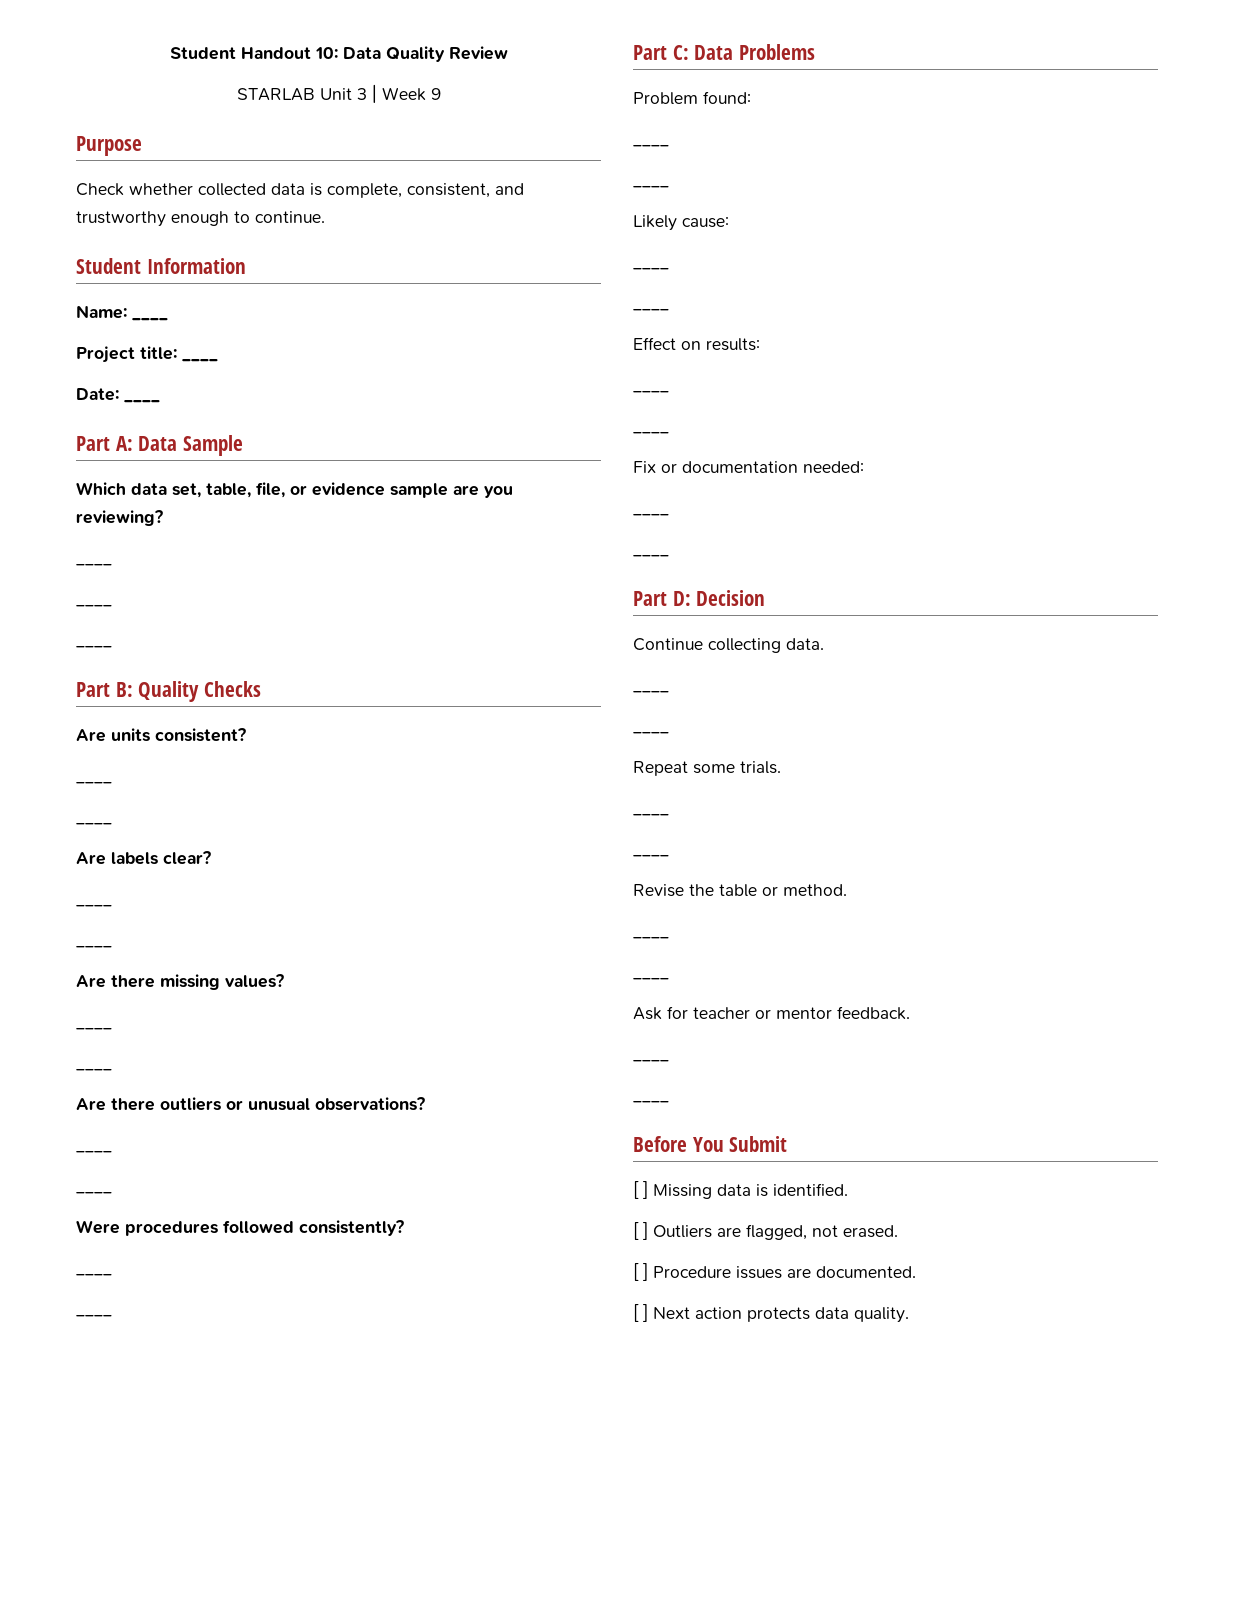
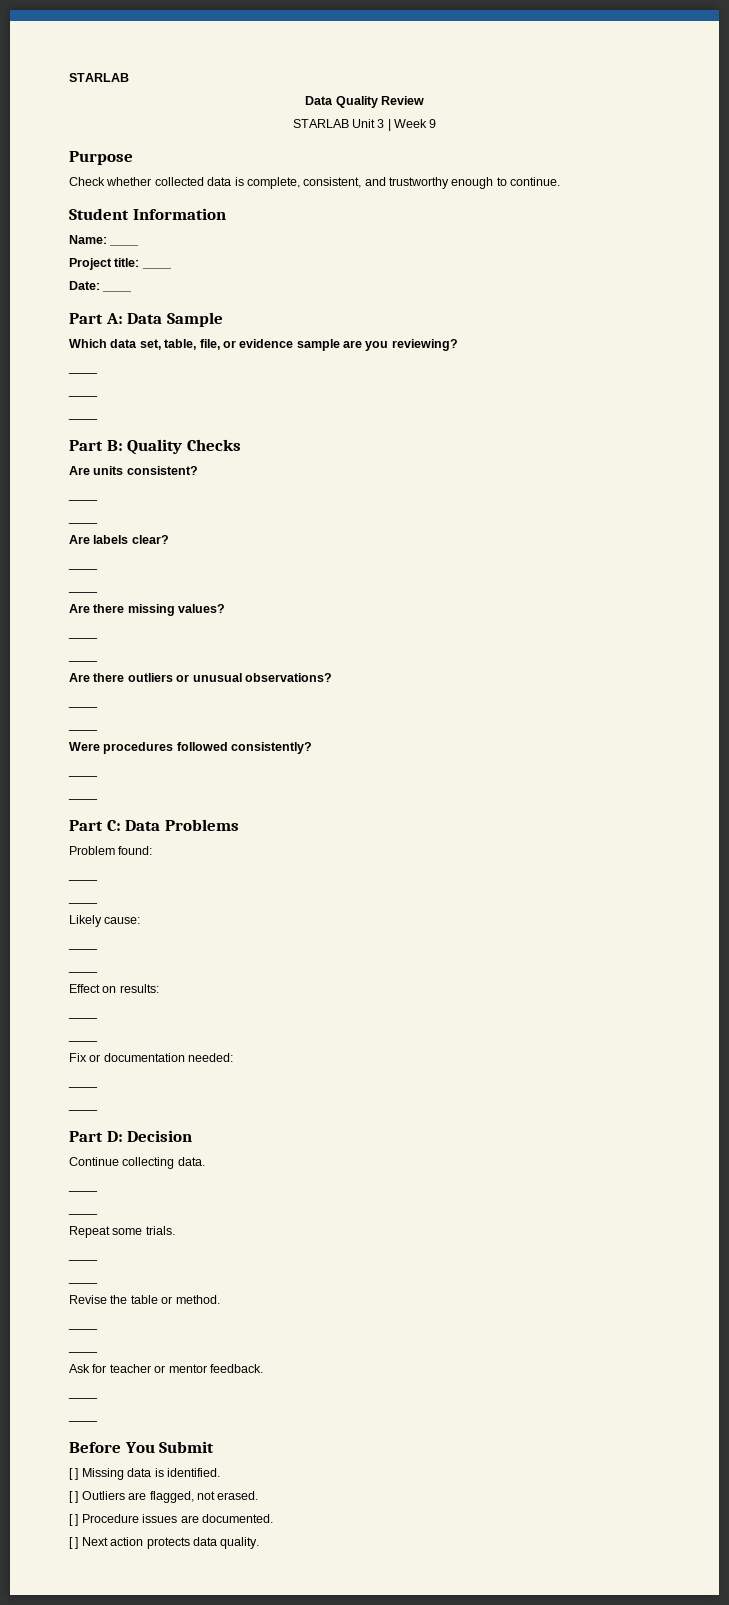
[169,47,338,60] Student Handout 10: -> [69,73,129,82] STARLAB //

